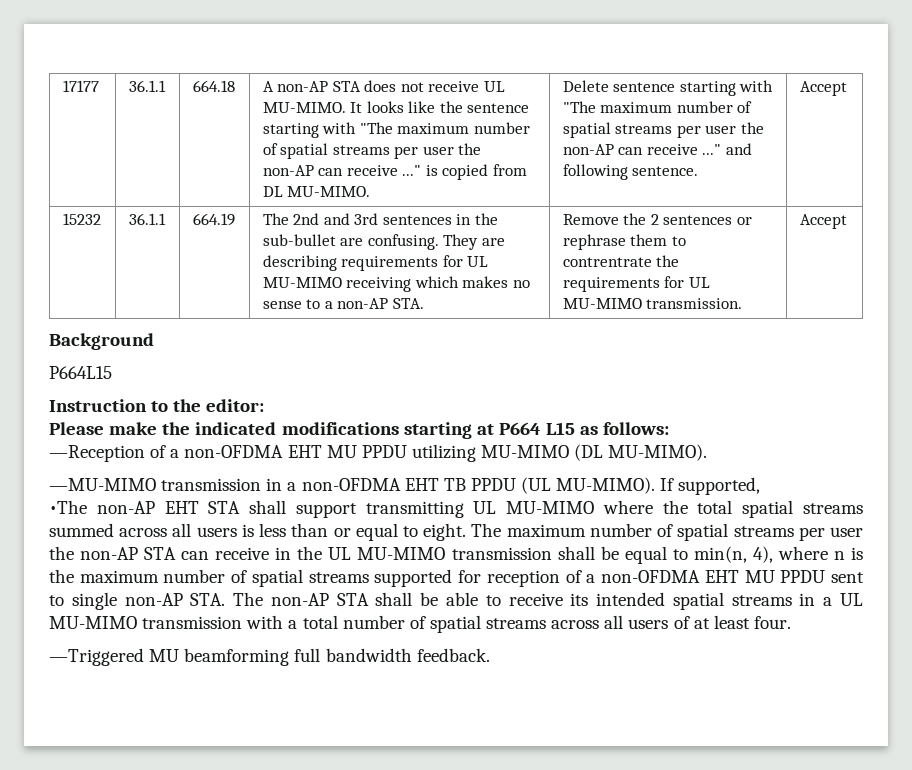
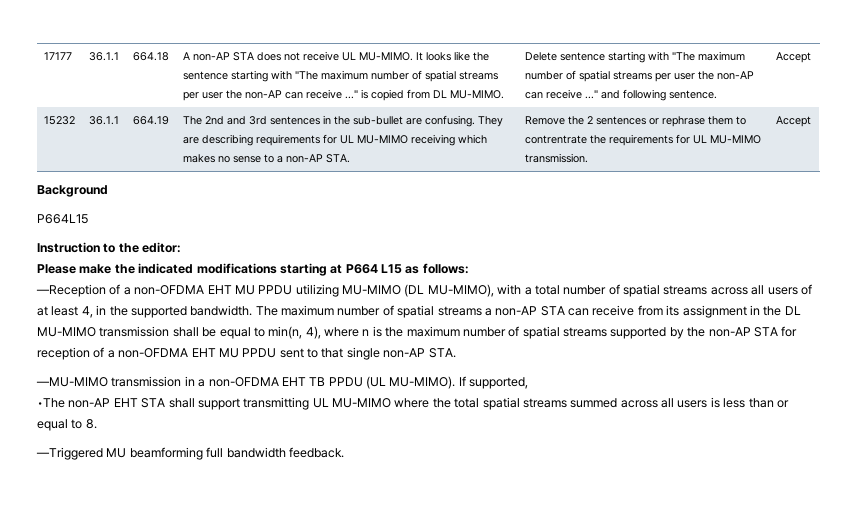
[608,444,708,461] MU-MIMO). -> [427,284,812,297] [37,305,801,318] [37,326,798,339] [37,347,456,360] MU-MIMO), with a total number of spatial streams across all users of at least 4, in the supported bandwidth. The maximum number of spatial streams a non-AP STA can receive from its assignment in the DL MU-MIMO transmission shall be equal to min(n, 4), where n is the maximum number of spatial streams supported by the non-AP STA for reception of a non-OFDMA EHT MU PPDU sent to that single non-AP STA.
[423,523,863,541] [49,546,863,564] [49,569,865,587] [49,592,864,610] [49,615,791,633] eight. The maximum number of spatial streams per user the non-AP STA can receive in the UL MU-MIMO transmission shall be equal to min(n, 4), where n is the maximum number of spatial streams supported for reception of a non-OFDMA EHT MU PPDU sent to single non-AP STA. The non-AP STA shall be able to receive its intended spatial streams in a UL MU-MIMO transmission with a total number of spatial streams across all users of at least four. -> [85,419,97,429] 8.

